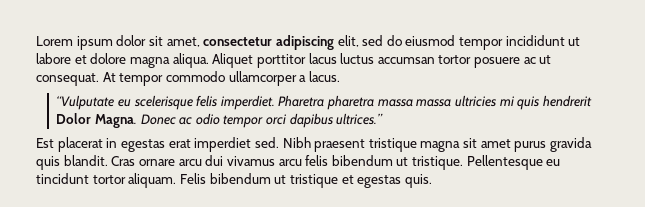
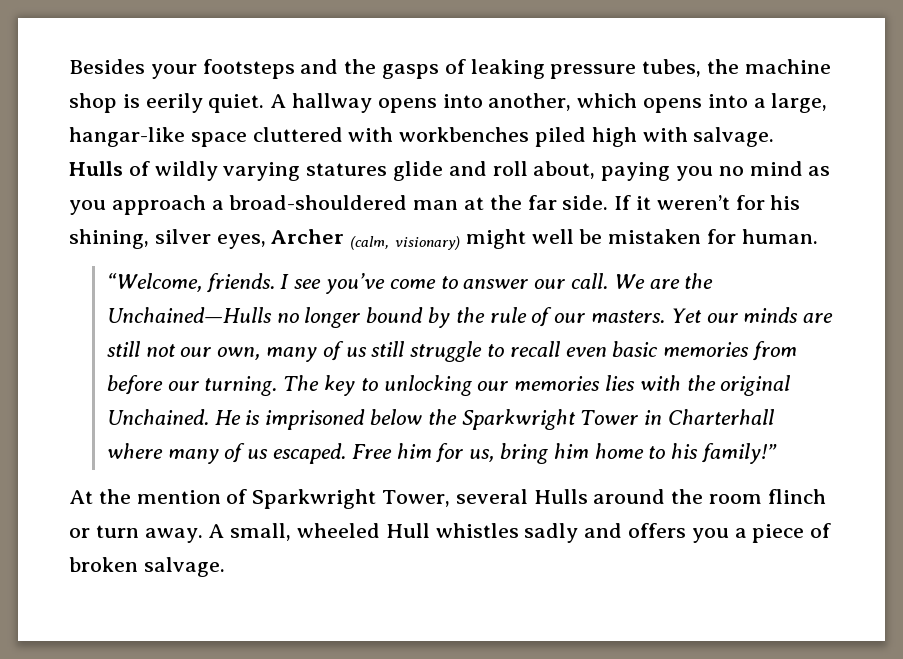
[36,35,581,50] [36,53,552,68] [36,71,340,86] [56,95,592,110] [56,113,384,128] [36,137,593,152] [36,155,561,170] [36,173,432,188] Lorem ipsum dolor sit amet, consectetur adipiscing elit, sed do eiusmod tempor incididunt ut labore et dolore magna aliqua. Aliquet porttitor lacus luctus accumsan tortor posuere ac ut consequat. At tempor commodo ullamcorper a lacus. // “Vulputate eu scelerisque felis imperdiet. Pharetra pharetra massa massa ultricies mi quis hendrerit Dolor Magna. Donec ac odio tempor orci dapibus ultrices.” // Est placerat in egestas erat imperdiet sed. Nibh praesent tristique magna sit amet purus gravida quis blandit. Cras ornare arcu dui vivamus arcu felis bibendum ut tristique. Pellentesque eu tincidunt tortor aliquam. Felis bibendum ut tristique et egestas quis. -> [69,59,831,79] [69,93,828,113] [69,127,775,147] [69,161,831,181] [69,195,801,215] [69,229,818,250] [106,273,714,294] [106,307,834,328] [106,341,798,362] [106,375,791,396] [106,409,775,430] [106,443,778,464] [69,489,826,509] [69,523,832,543] [69,557,225,577] Besides your footsteps and the gasps of leaking pressure tubes, the machine shop is eerily quiet. A hallway opens into another, which opens into a large, hangar-like space cluttered with workbenches piled high with salvage. Hulls of wildly varying statures glide and roll about, paying you no mind as you approach a broad-shouldered man at the far side. If it weren’t for his shining, silver eyes, Archer (calm, visionary) might well be mistaken for human. // “Welcome, friends. I see you’ve come to answer our call. We are the Unchained—Hulls no longer bound by the rule of our masters. Yet our minds are still not our own, many of us still struggle to recall even basic memories from before our turning. The key to unlocking our memories lies with the original Unchained. He is imprisoned below the Sparkwright Tower in Charterhall where many of us escaped. Free him for us, bring him home to his family!” // At the mention of Sparkwright Tower, several Hulls around the room flinch or turn away. A small, wheeled Hull whistles sadly and offers you a piece of broken salvage.

